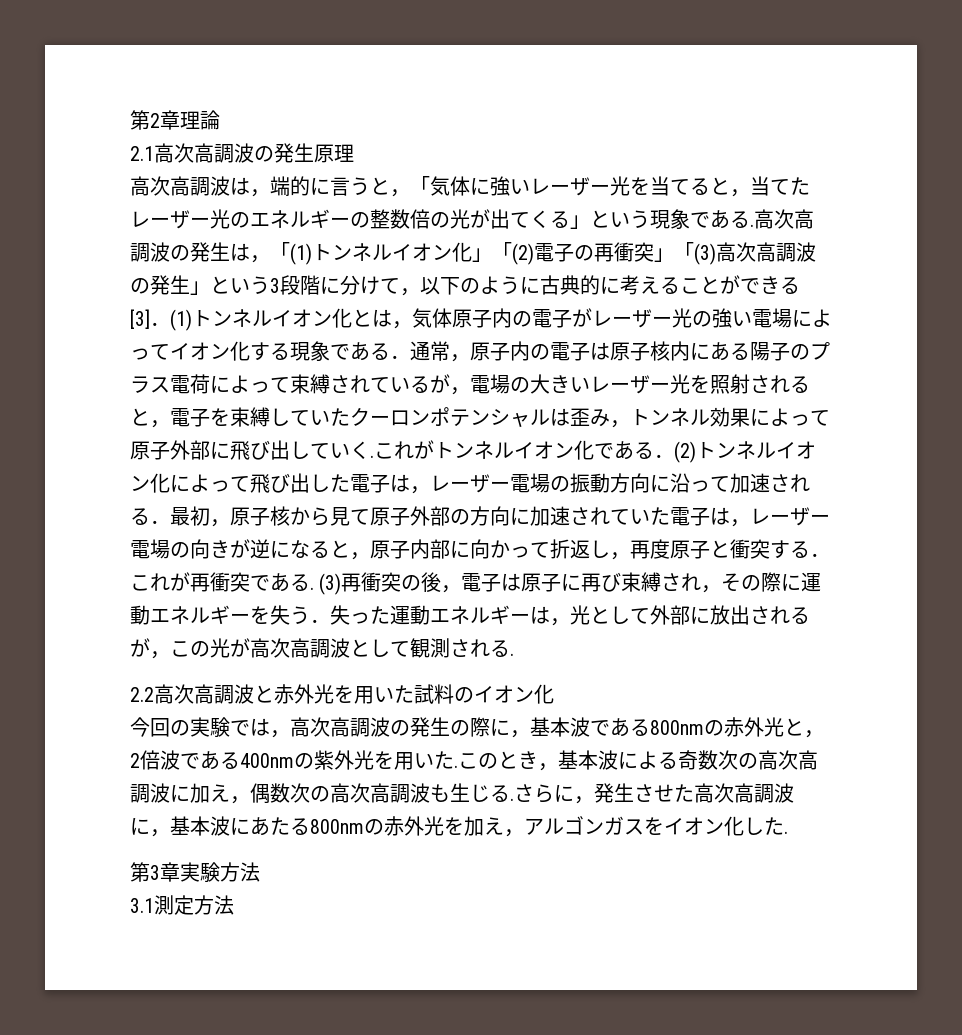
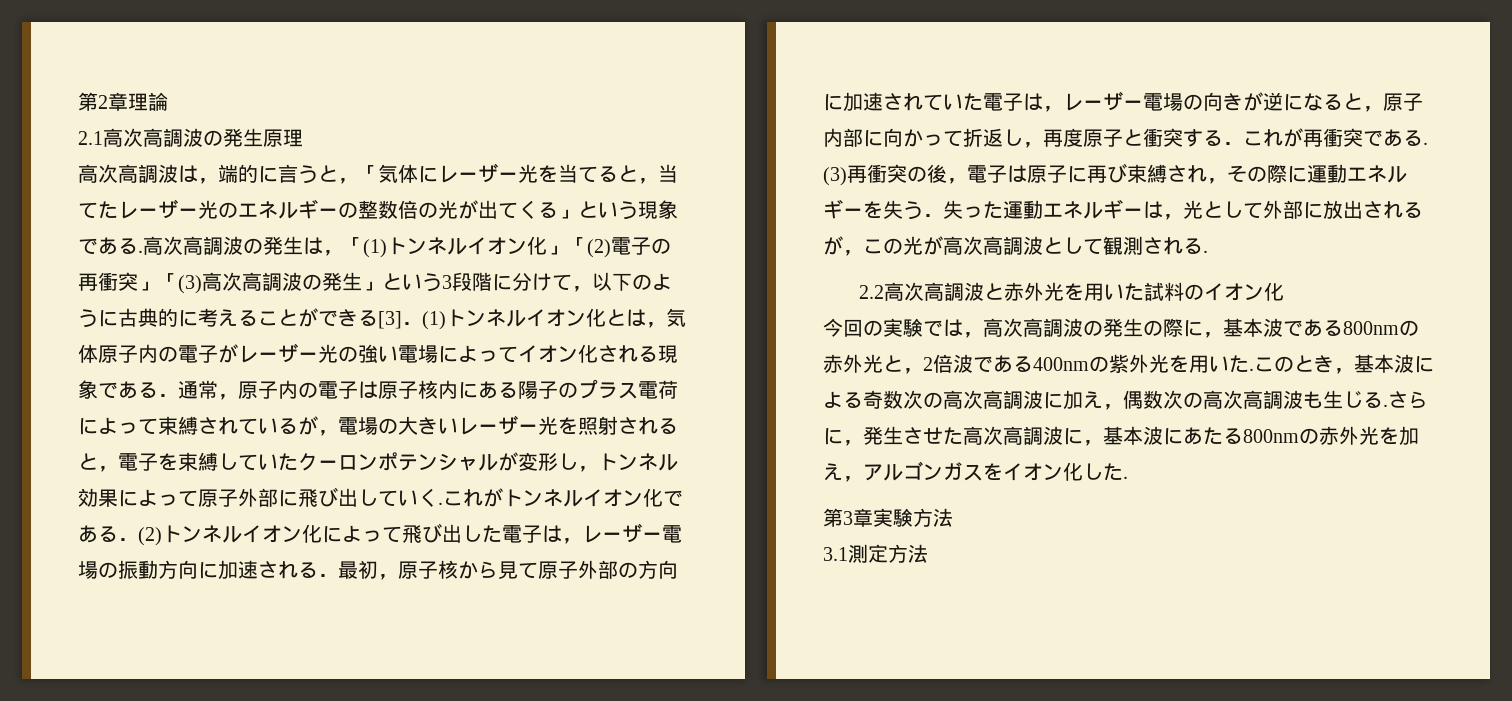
[490,176,530,196] 強い -> (438, 174) none
[250,342,270,361] す -> [598,345,638,363] され
[550,408,610,427] は歪み -> [498,452,578,471] が変形し
[670,473,730,493] 沿って -> (218, 570) none

